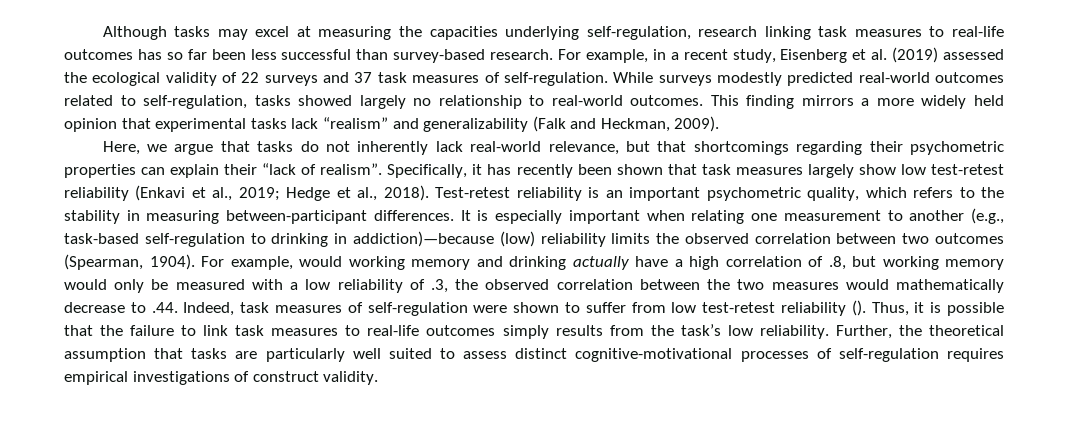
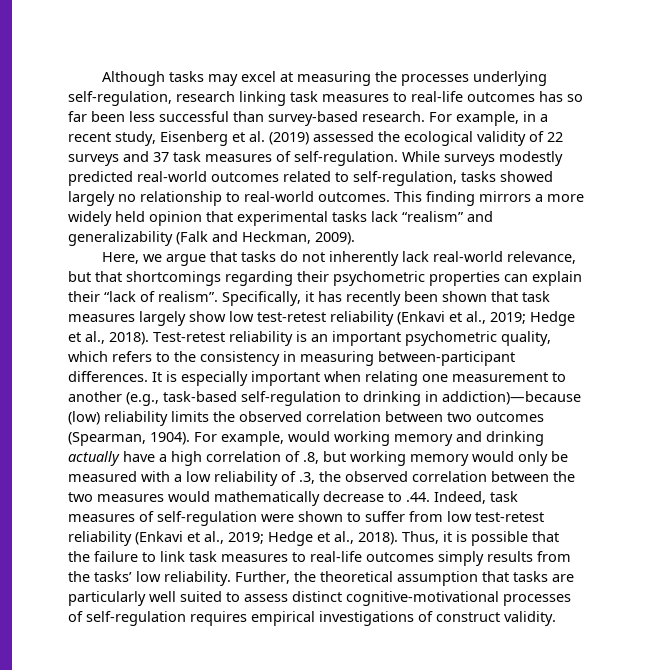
[429,26,498,40] capacities -> [400,74,469,86] processes
[64,210,120,224] stability -> [200,351,280,366] consistency
[851,300,866,316] (). -> [135,531,398,546] (Enkavi et al., 2019; Hedge et al., 2018).
[680,324,721,336] task’s -> [94,571,132,582] tasks’

